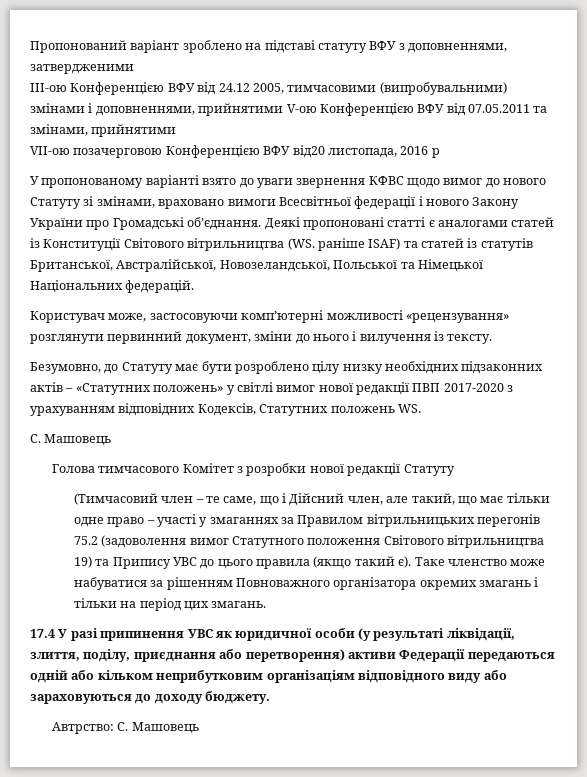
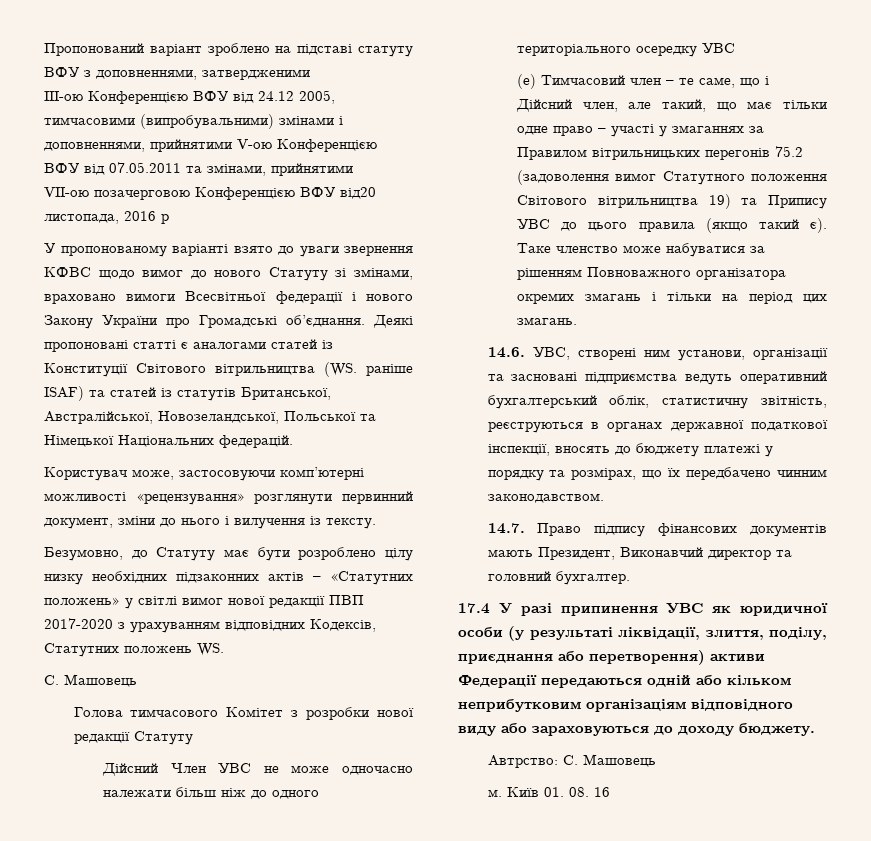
[73,493,158,505] (Тимчасовий -> [101,763,414,776] [102,787,319,799] [516,43,735,57] [516,74,625,89] Дійсний Член УВС не може одночасно належати більш ніж до одного територіального осередку УВС // (e) Тимчасовий
(267, 604) none -> [487,347,828,361] [487,371,827,385] [487,395,827,409] [487,420,828,433] [487,443,773,457] [487,467,827,481] [487,493,604,503] [487,523,827,537] [487,547,792,560] [487,571,630,585] // 14.6. УВС, створені ним установи, організації та засновані підприємства ведуть оперативний бухгалтерський облік, статистичну звітність, реєструються в органах державної податкової інспекції, вносять до бюджету платежі у порядку та розмірах, що їх передбачено чинним законодавством. // 14.7. Право підпису фінансових документів мають Президент, Виконавчий директор та головний бухгалтер.
(199, 728) none -> [487,787,610,797] // м. Київ 01. 08. 16

